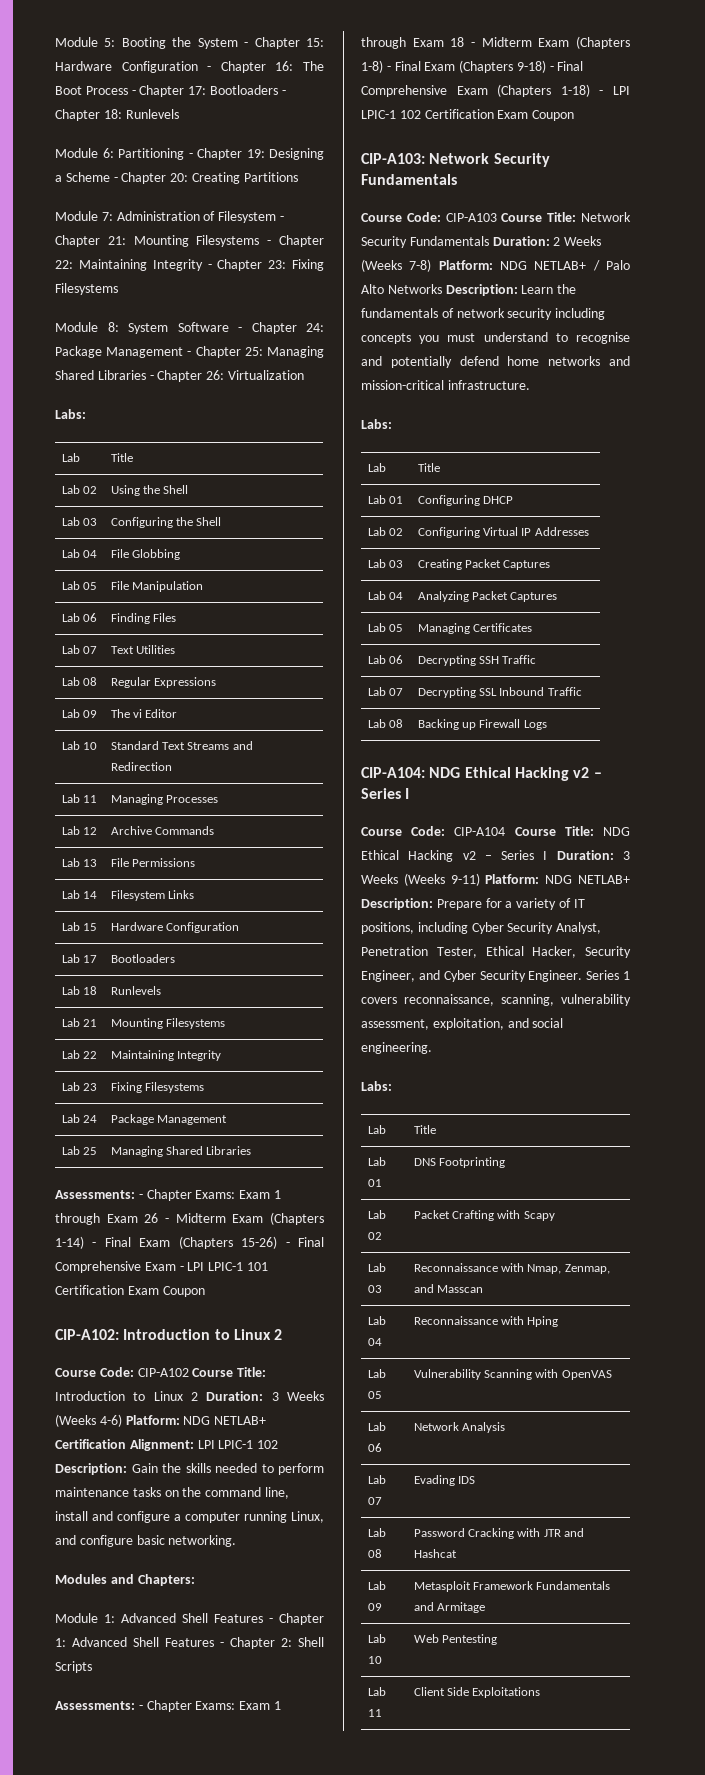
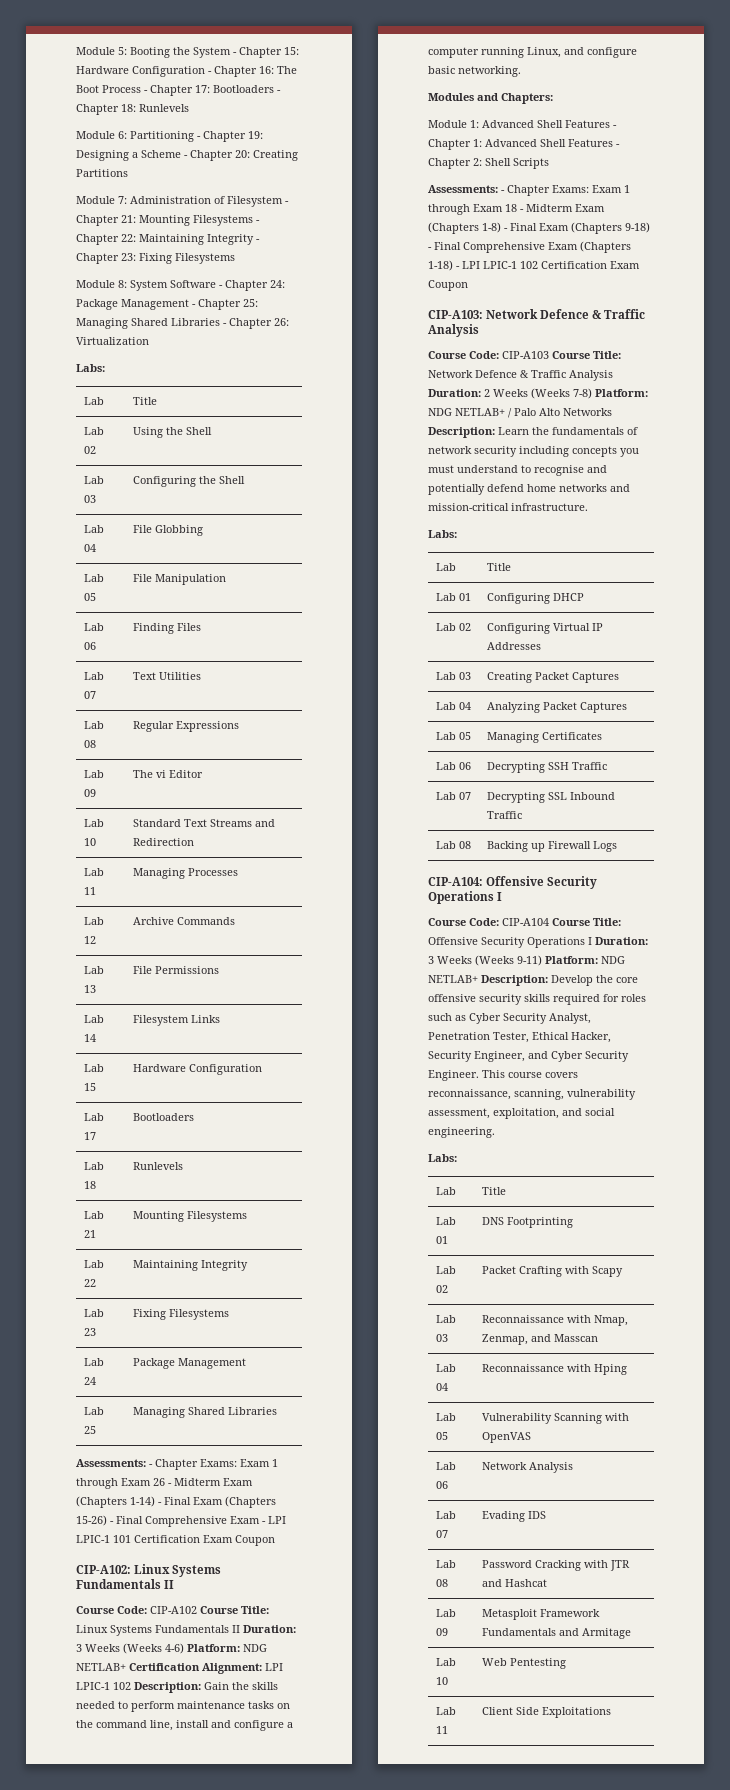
[123,1329,283,1340] Introduction to Linux 2 -> [134,1564,222,1577] [76,1579,175,1589] Linux Systems Fundamentals II
[55,1391,198,1401] Introduction to Linux 2 -> [76,1625,240,1636] Linux Systems Fundamentals II
[493,153,550,167] [361,174,457,185] Security Fundamentals -> [540,309,646,319] [428,324,479,337] Defence & Traffic Analysis
[361,236,489,248] Security Fundamentals -> [475,370,613,381] Defence & Traffic Analysis
[429,767,602,781] [361,788,401,799] NDG Ethical Hacking v2 – Series -> [486,876,598,889] [428,891,494,904] Offensive Security Operations
[603,827,630,836] [361,850,535,862] NDG Ethical Hacking v2 – Series -> [428,937,585,948] Offensive Security Operations
[436,898,585,910] [361,922,468,934] Prepare for a variety of IT positions, including -> [551,975,638,986] [428,994,646,1005] [428,1013,466,1021] Develop the core offensive security skills required for roles such as
[586,970,630,980] Series 1 -> [482,1070,542,1078] This course

